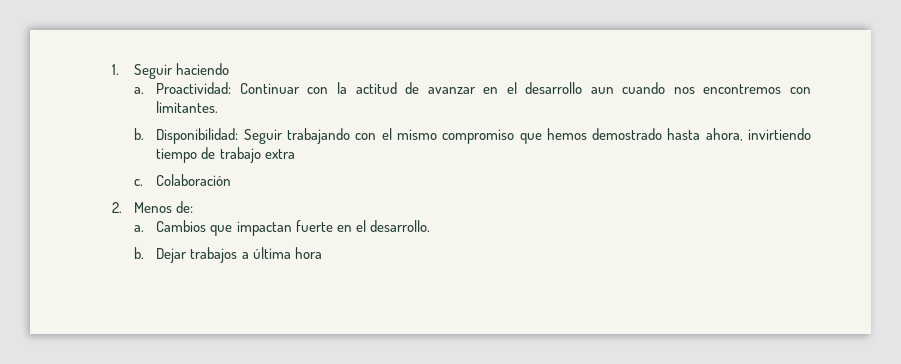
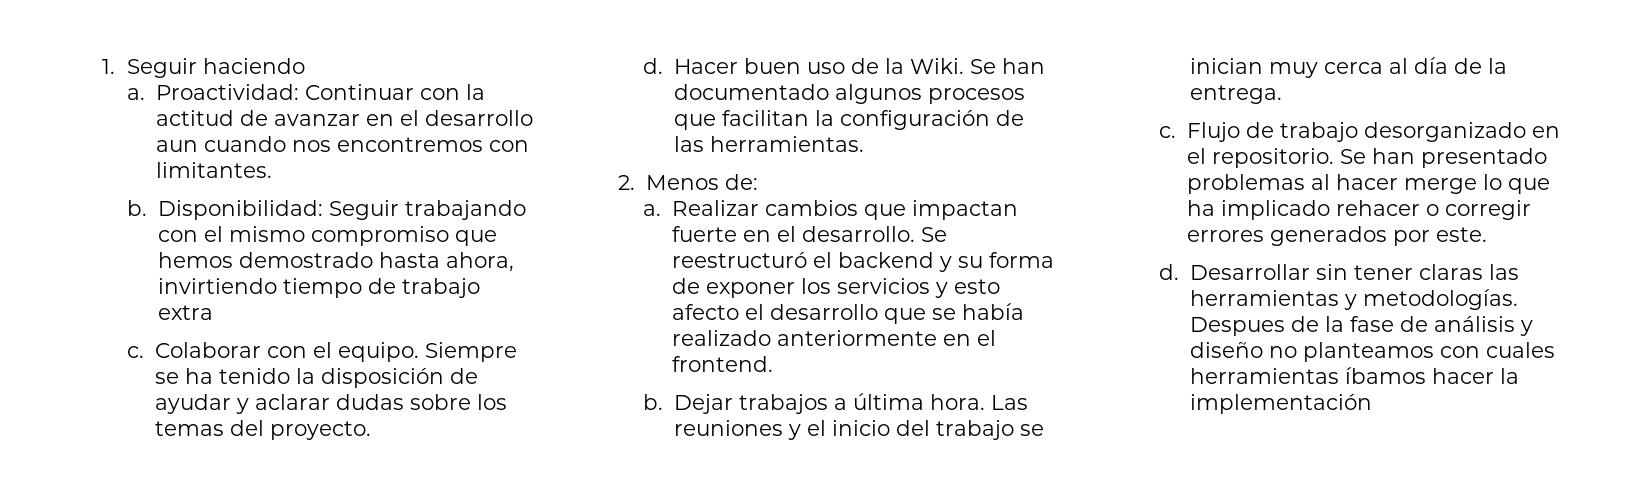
[156,174,232,186] Colaboración -> [155,342,518,362] [155,368,479,388] [155,394,508,414] [155,420,372,440] [643,58,1046,74] [674,84,1026,104] [674,110,1025,130] [674,136,865,152] Colaborar con el equipo. Siempre se ha tenido la disposición de ayudar y aclarar dudas sobre los temas del proyecto. // d. Hacer buen uso de la Wiki. Se han documentado algunos procesos que facilitan la configuración de las herramientas.
[156,220,207,232] Cambios -> [672,200,859,216] Realizar cambios
(430, 226) none -> [921,227,948,242] [672,252,1055,272] [672,278,1001,298] [672,303,1025,324] [672,330,997,346] [672,356,774,372] Se reestructuró el backend y su forma de exponer los servicios y esto afecto el desarrollo que se había realizado anteriormente en el frontend.
[294,247,322,259] hora -> [930,394,1029,410] [674,420,1045,440] [1190,57,1508,78] [1190,85,1283,104] [1159,122,1561,142] [1187,148,1548,168] [1187,174,1551,194] [1187,200,1532,220] [1187,226,1488,246] [1159,264,1520,280] [1190,289,1519,310] [1190,316,1534,336] [1190,342,1556,362] [1190,367,1520,384] [1190,394,1373,414] hora. Las reuniones y el inicio del trabajo se inician muy cerca al día de la entrega. // c. Flujo de trabajo desorganizado en el repositorio. Se han presentado problemas al hacer merge lo que ha implicado rehacer o corregir errores generados por este. // d. Desarrollar sin tener claras las herramientas y metodologías. Despues de la fase de análisis y diseño no planteamos con cuales herramientas íbamos hacer la implementación

